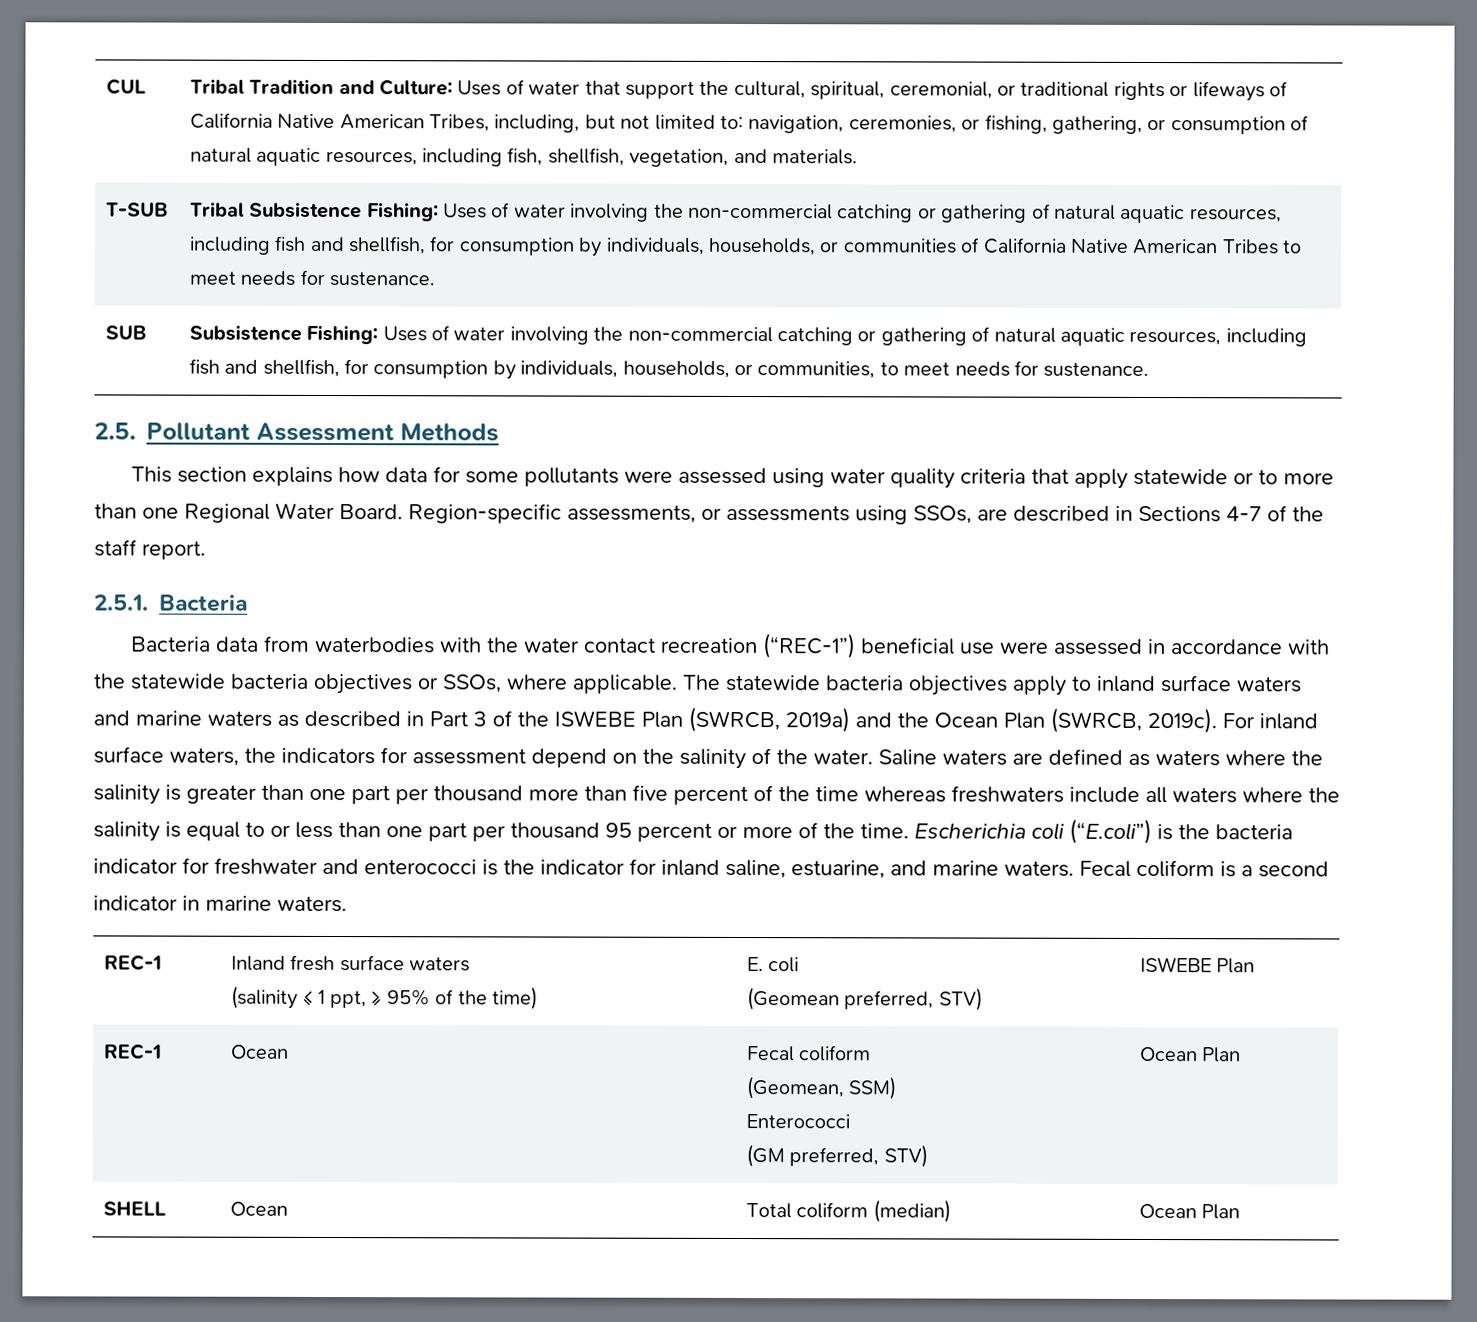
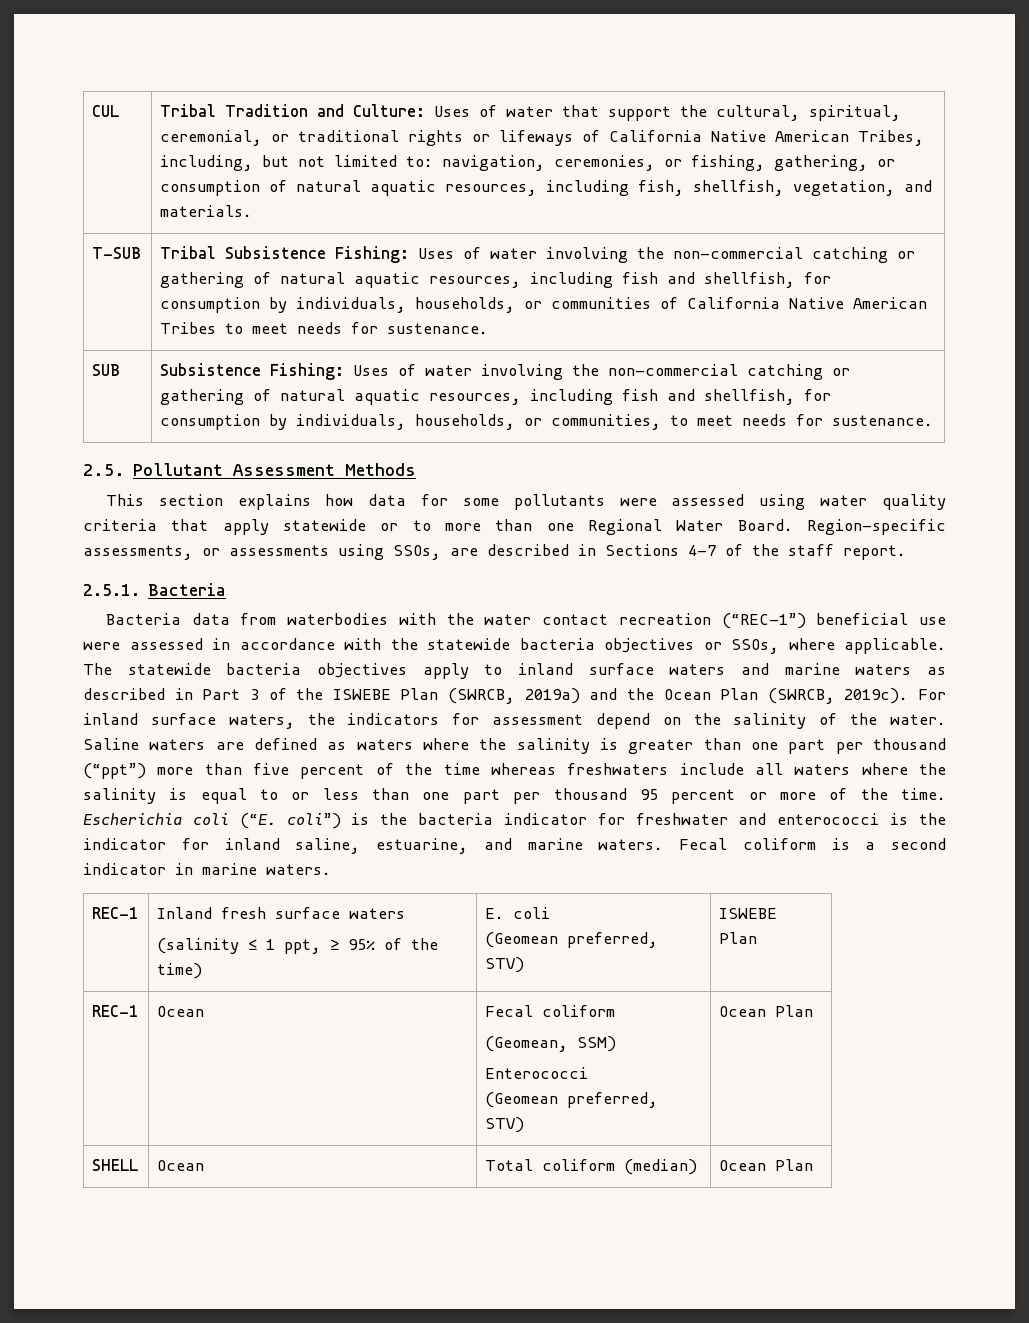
(523, 793) none -> [83,763,146,779] (“ppt”)
[1069,818,1152,845] (“E.coli”) -> [239,813,341,829] (“E. coli”)
[745,1144,785,1168] (GM -> [485,1092,559,1108] (Geomean

